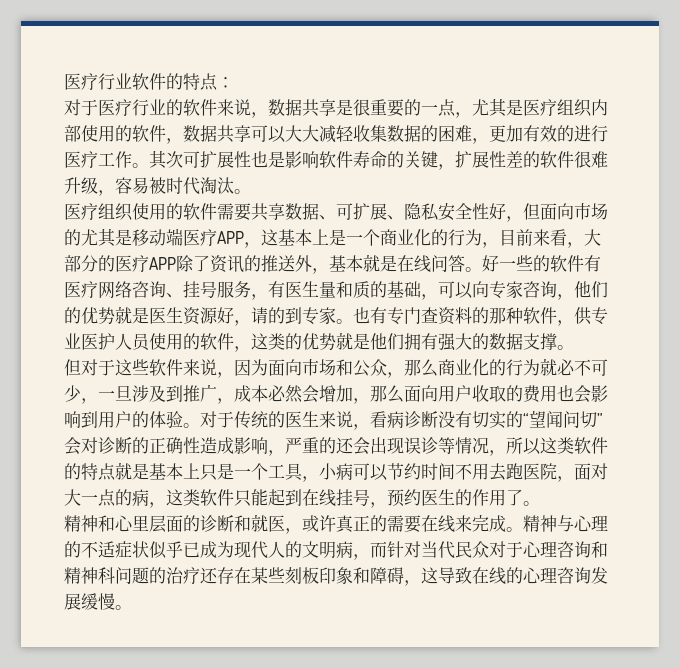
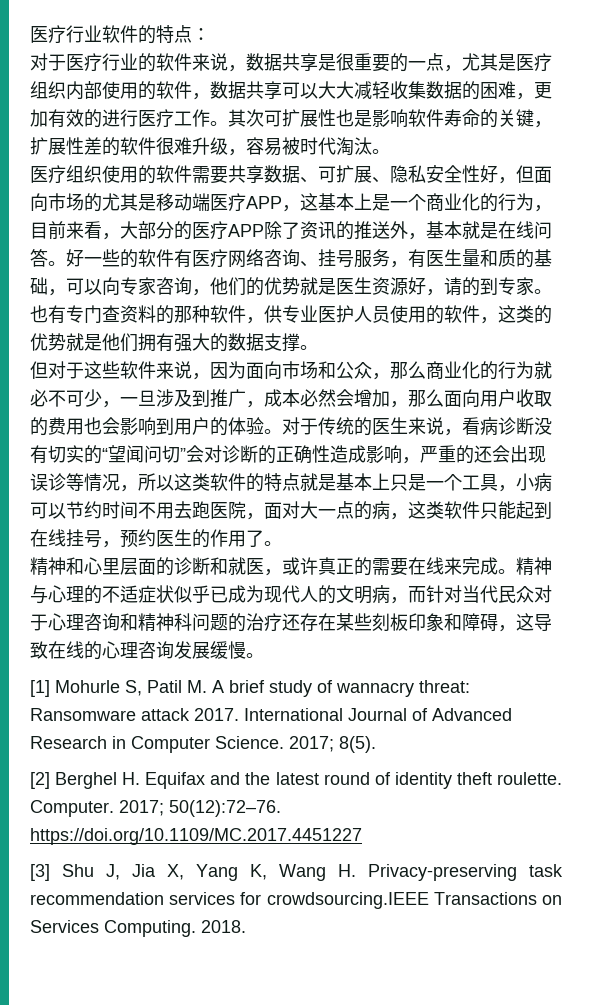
(132, 607) none -> [30,680,470,697] [30,708,512,721] [30,736,376,753] [30,772,562,789] [30,800,281,817] [30,828,362,845] [30,864,563,881] [30,892,562,909] [30,920,246,937] // [1] Mohurle S, Patil M. A brief study of wannacry threat: Ransomware attack 2017. International Journal of Advanced Research in Computer Science. 2017; 8(5). // [2] Berghel H. Equifax and the latest round of identity theft roulette. Computer. 2017; 50(12):72–76. https://doi.org/10.1109/MC.2017.4451227 // [3] Shu J, Jia X, Yang K, Wang H. Privacy-preserving task recommendation services for crowdsourcing.IEEE Transactions on Services Computing. 2018.

